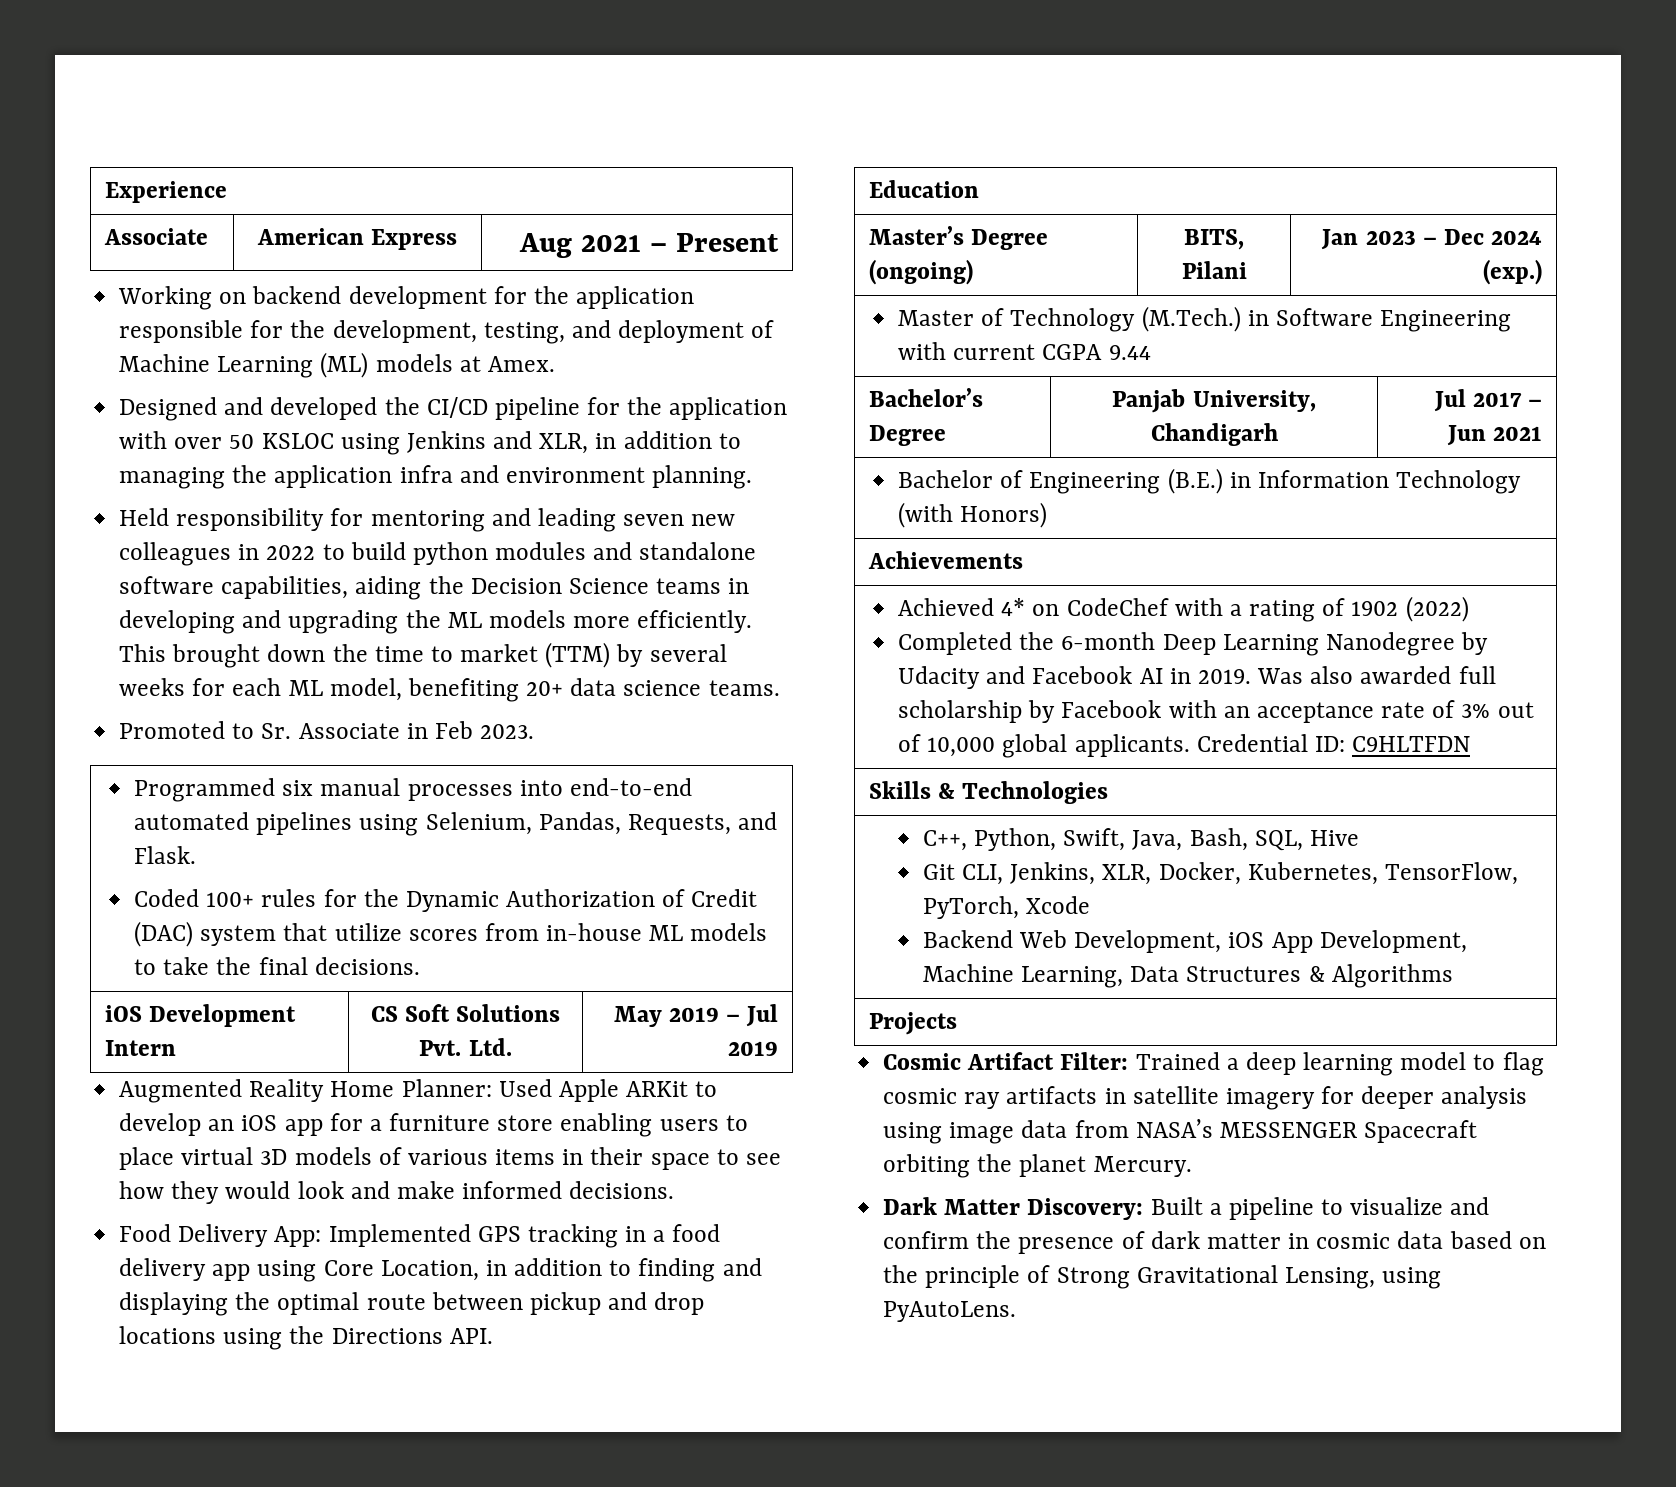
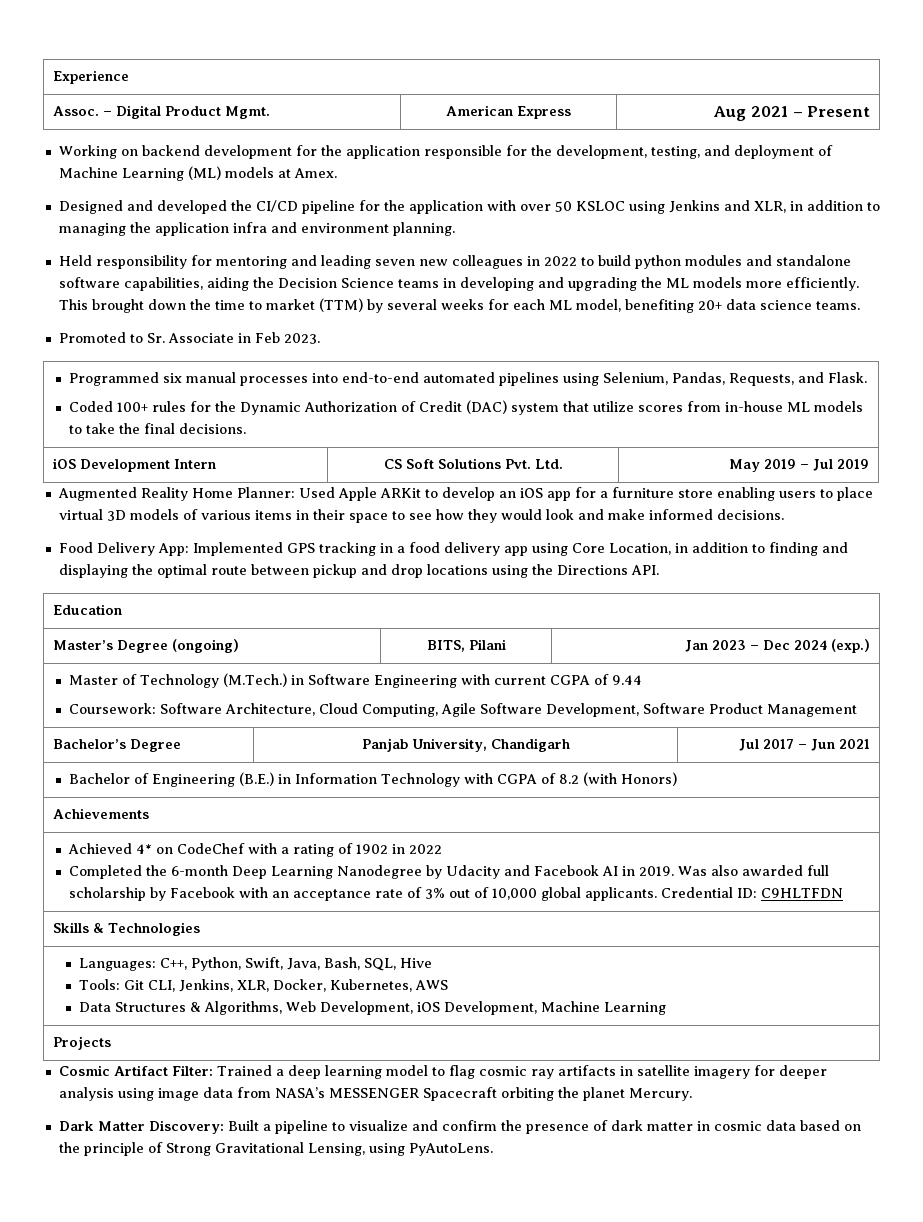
[103,228,208,245] Associate -> [52,105,270,119] Assoc. – Digital Product Mgmt.
(1103, 352) none -> [593,674,609,685] of
(1151, 352) none -> [68,703,857,717] // Coursework: Software Architecture, Cloud Computing, Agile Software Development, Software Product Management
(1522, 482) none -> [463,773,579,784] with CGPA of 8.2
[1405,596,1469,622] (2022) -> [391,844,442,854] in 2022
(1109, 792) none -> [79,958,157,971] Languages:
(1359, 838) none -> [79,979,121,990] Tools:
[1384,862,1518,885] [922,896,1091,919] [922,930,1013,948] TensorFlow, PyTorch, Xcode // Backend -> [415,980,449,990] [79,1001,283,1015] AWS // Data Structures & Algorithms,
[1271,932,1313,953] App -> (441, 1007) none
[1021,964,1453,988] Learning, Data Structures & Algorithms -> [604,1002,667,1015] Learning

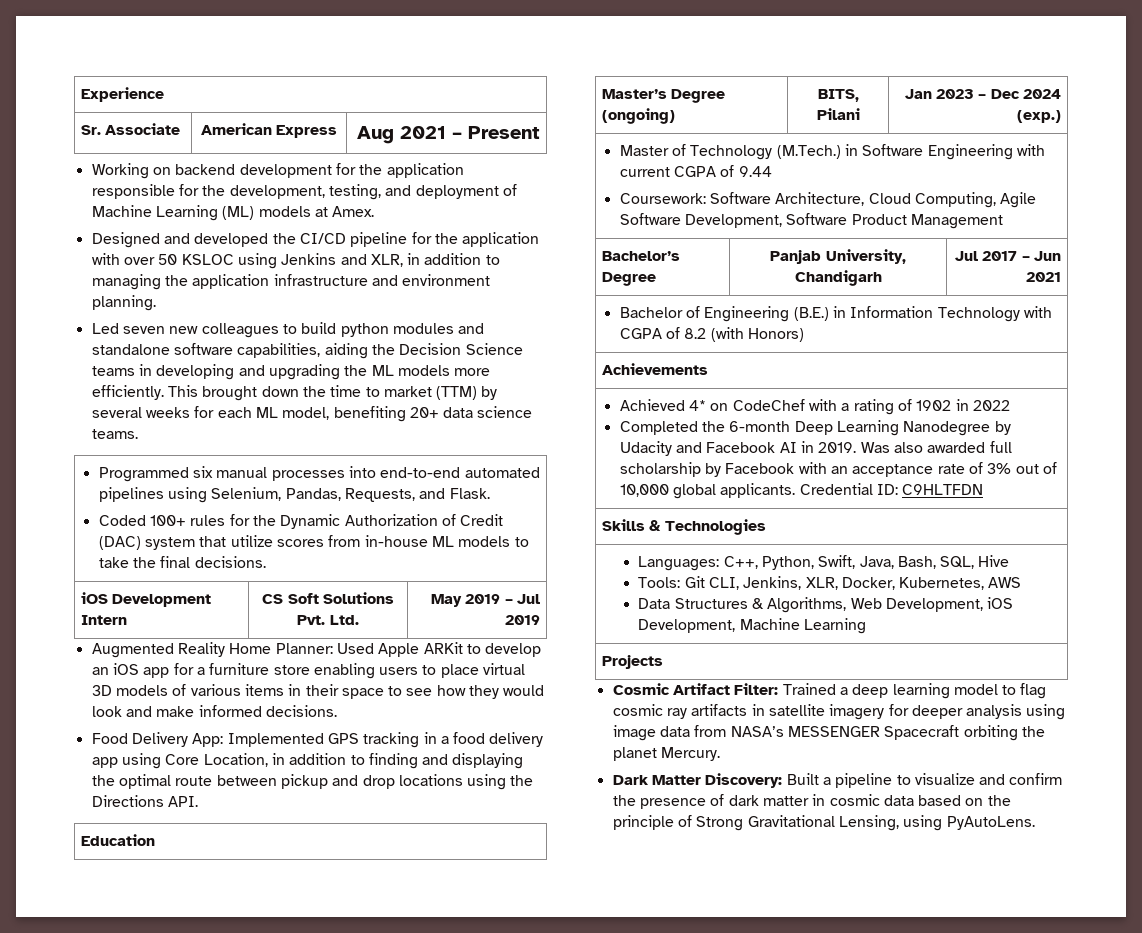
[52,105,270,119] Assoc. – Digital Product Mgmt. -> [81,123,181,135] Sr. Associate
[232,222,267,233] infra -> [273,274,368,286] infrastructure
[58,255,371,269] Held responsibility for mentoring and leading -> [91,323,119,334] Led
[526,256,577,266] in 2022 -> (279, 330) none
[58,332,320,344] // Promoted to Sr. Associate in Feb 2023. -> (138, 434) none

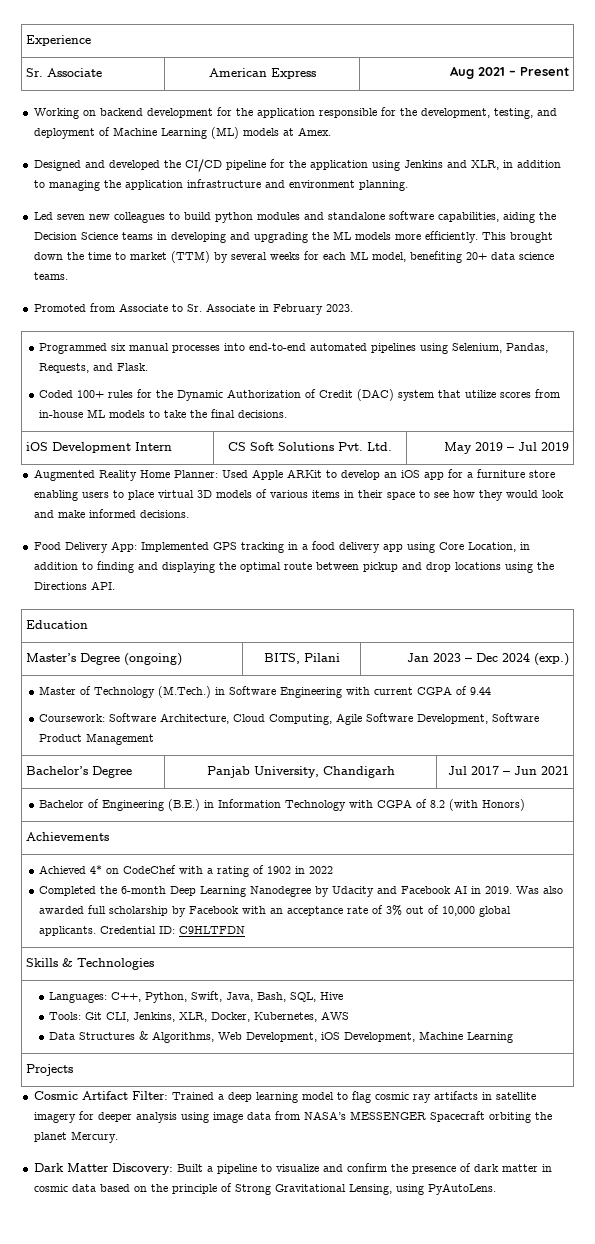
[91,253,234,265] with over 50 KSLOC -> (368, 165) none
(138, 434) none -> [33,303,353,315] // Promoted from Associate to Sr. Associate in February 2023.

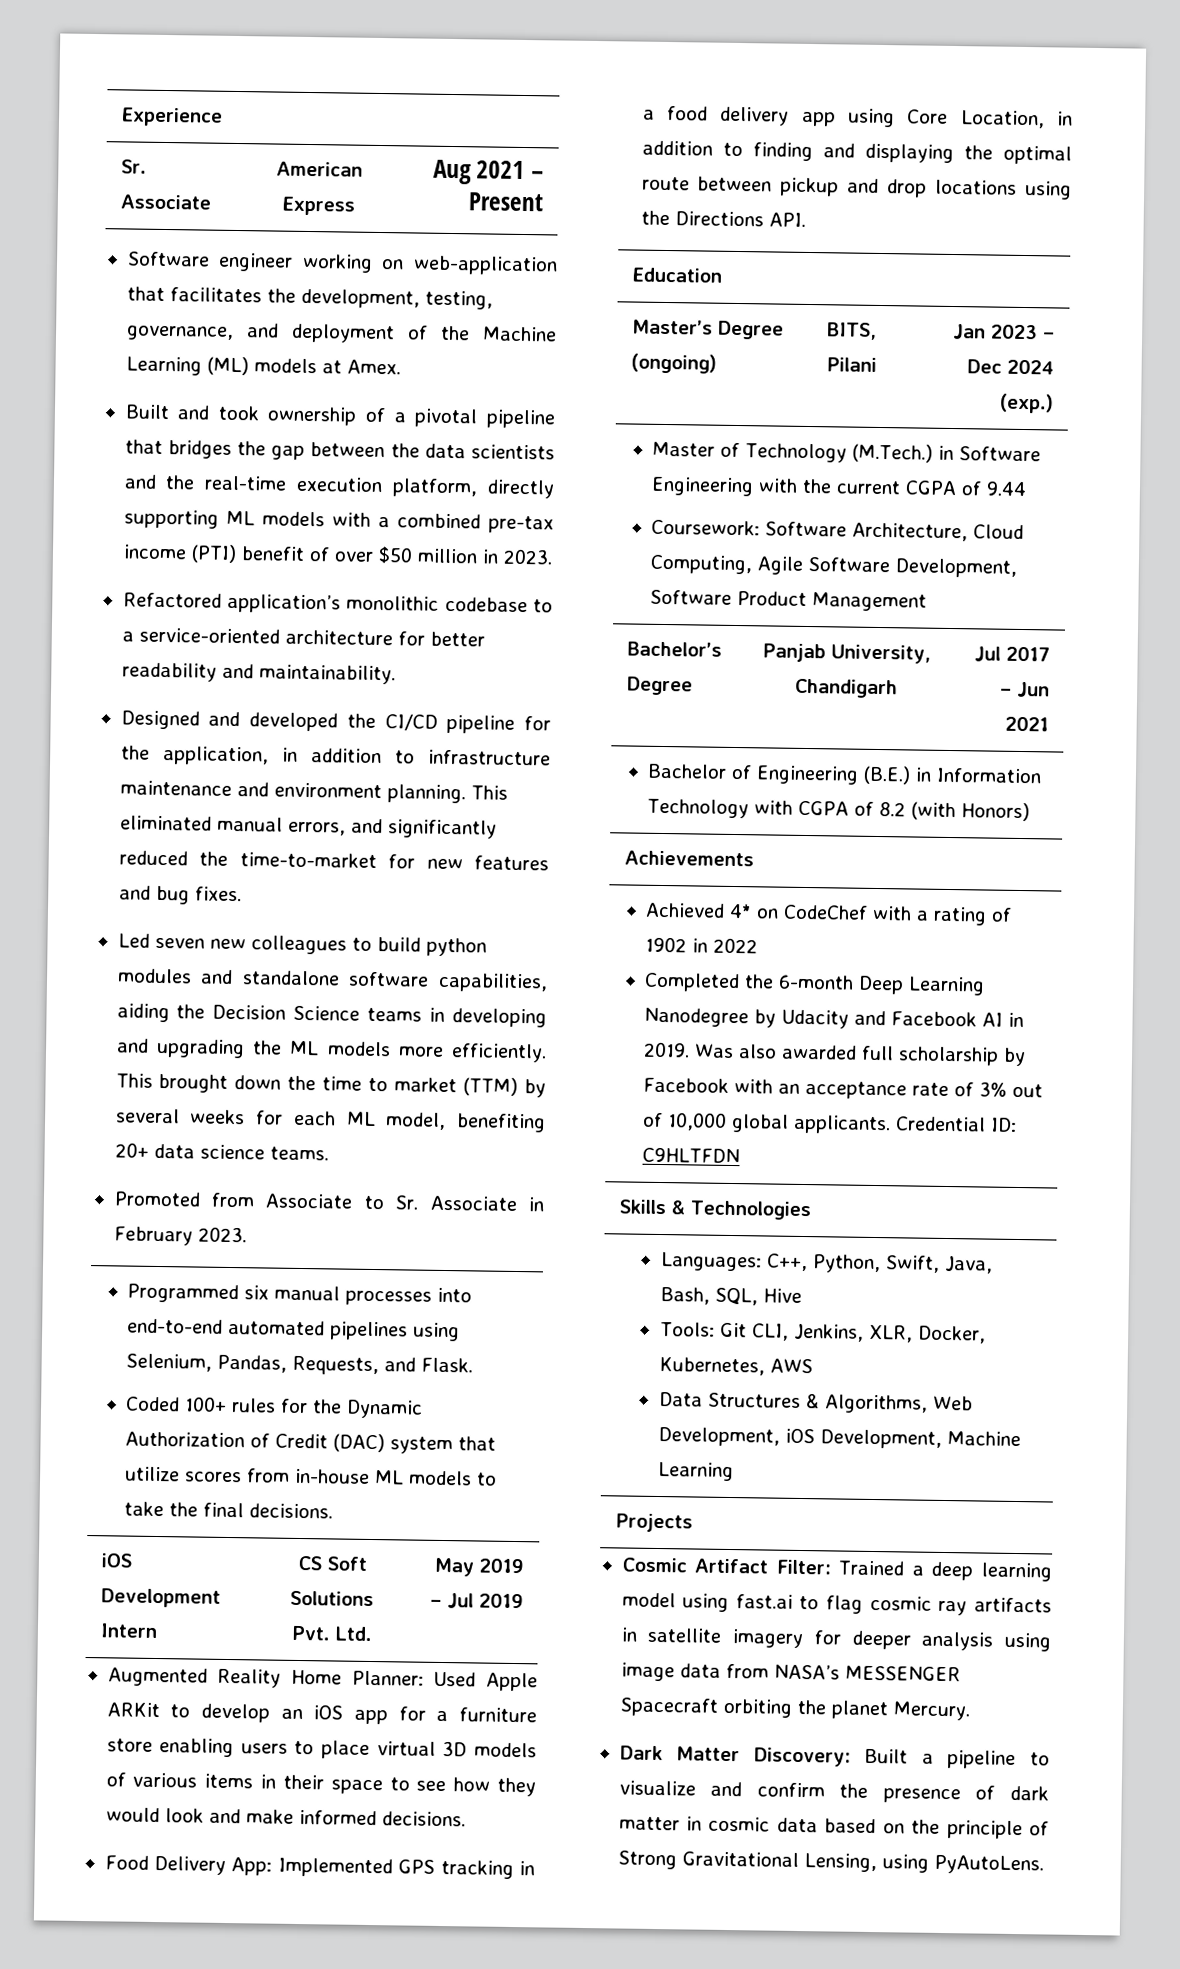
[33,107,396,119] Working on backend development for the application responsible for -> [126,251,558,276] [126,286,262,303] Software engineer working on web-application that facilitates
(533, 113) none -> [125,325,234,341] governance,
(110, 131) none -> [439,325,470,341] the
(331, 131) none -> [124,404,556,429] [124,439,555,460] [123,474,555,499] [123,509,554,534] [122,544,553,565] [122,592,553,614] [121,627,485,647] [121,662,396,685] // Built and took ownership of a pivotal pipeline that bridges the gap between the data scientists and the real-time execution platform, directly supporting ML models with a combined pre-tax income (PTI) benefit of over $50 million in 2023. // Refactored application’s monolithic codebase to a service-oriented architecture for better readability and maintainability.
[309,160,561,171] [33,179,408,191] application using Jenkins and XLR, in addition to managing the application infrastructure and environment planning. -> [162,746,551,766] [119,780,508,804] [119,815,497,839] [118,850,549,871] [118,885,242,905] application, in addition to infrastructure maintenance and environment planning. This eliminated manual errors, and significantly reduced the time-to-market for new features and bug fixes.
(371, 691) none -> [802,478,833,494] the
(334, 1096) none -> [682,1593,793,1613] using fast.ai

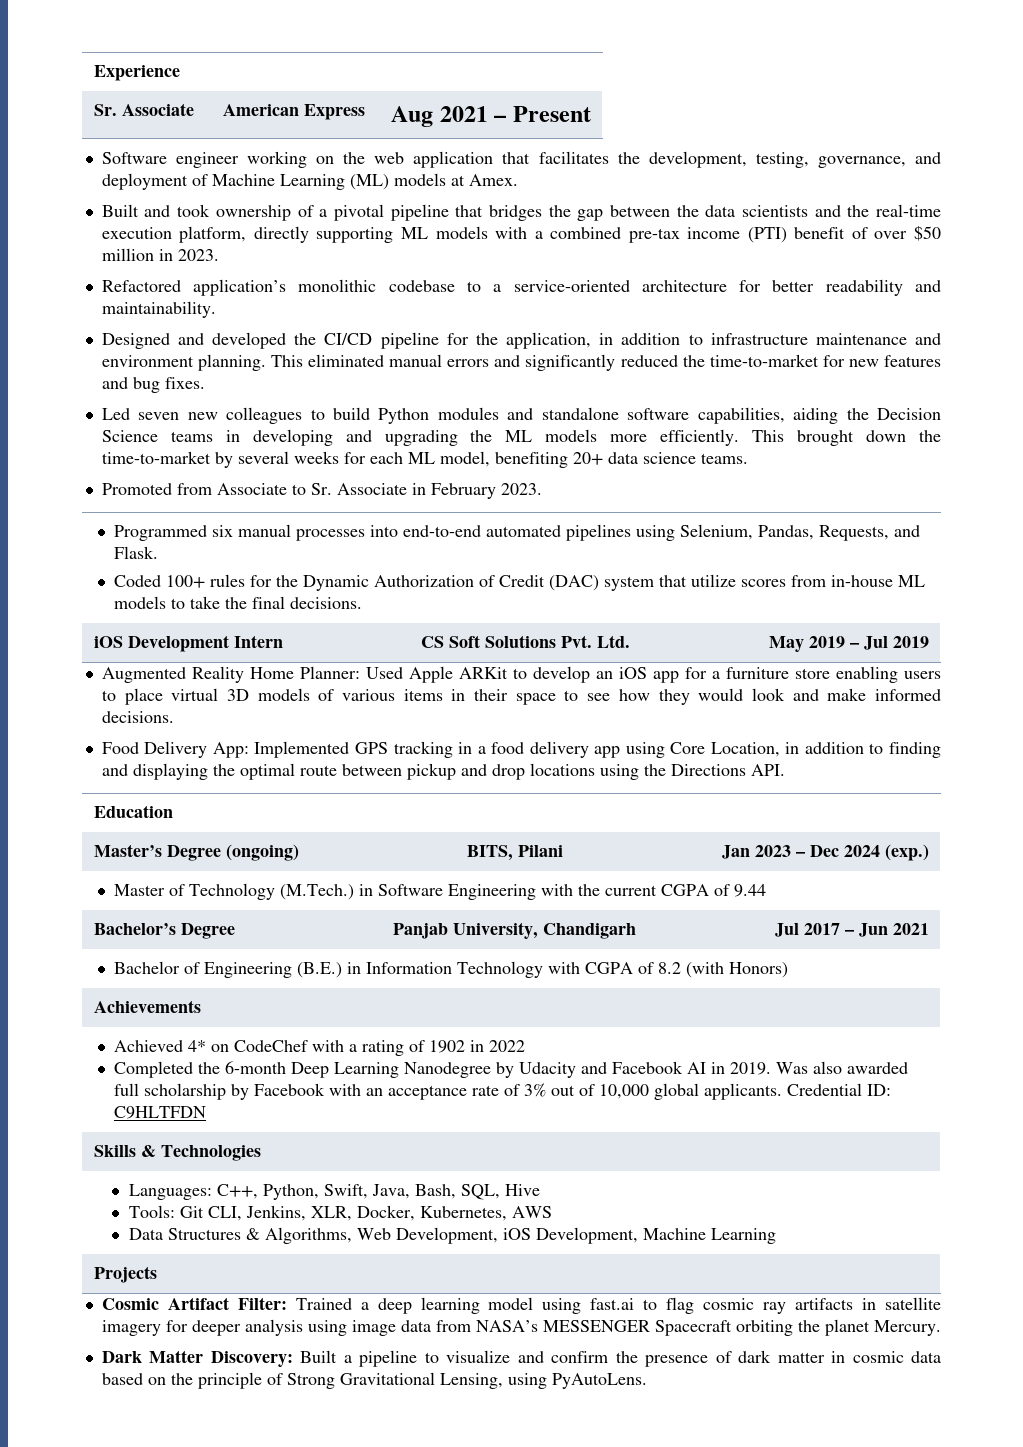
[413,255,558,276] web-application -> [343,151,494,168] the web application
[439,325,470,341] the -> (208, 180) none
[287,821,346,836] errors, -> [447,359,490,367] errors
[425,937,487,957] python -> [378,408,430,424] Python
[322,1076,519,1097] time to market (TTM) -> [101,451,211,464] time-to-market
[651,519,1025,542] [650,554,1018,578] [650,589,928,612] // Coursework: Software Architecture, Cloud Computing, Agile Software Development, Software Product Management -> (767, 890) none

